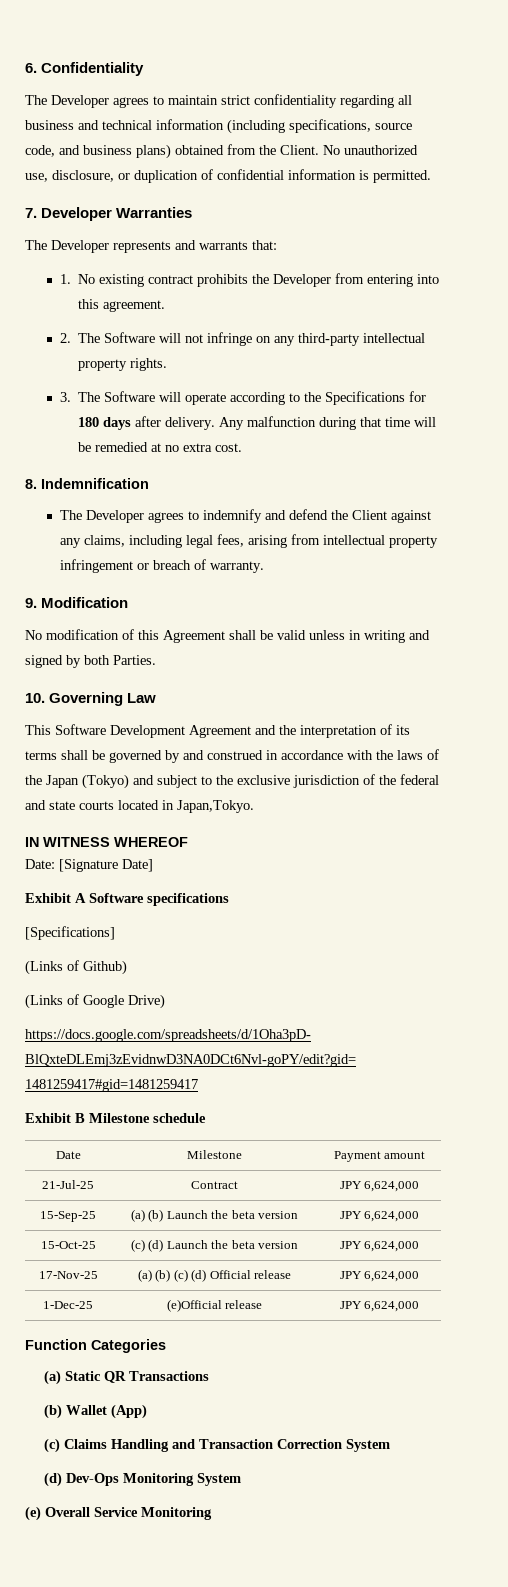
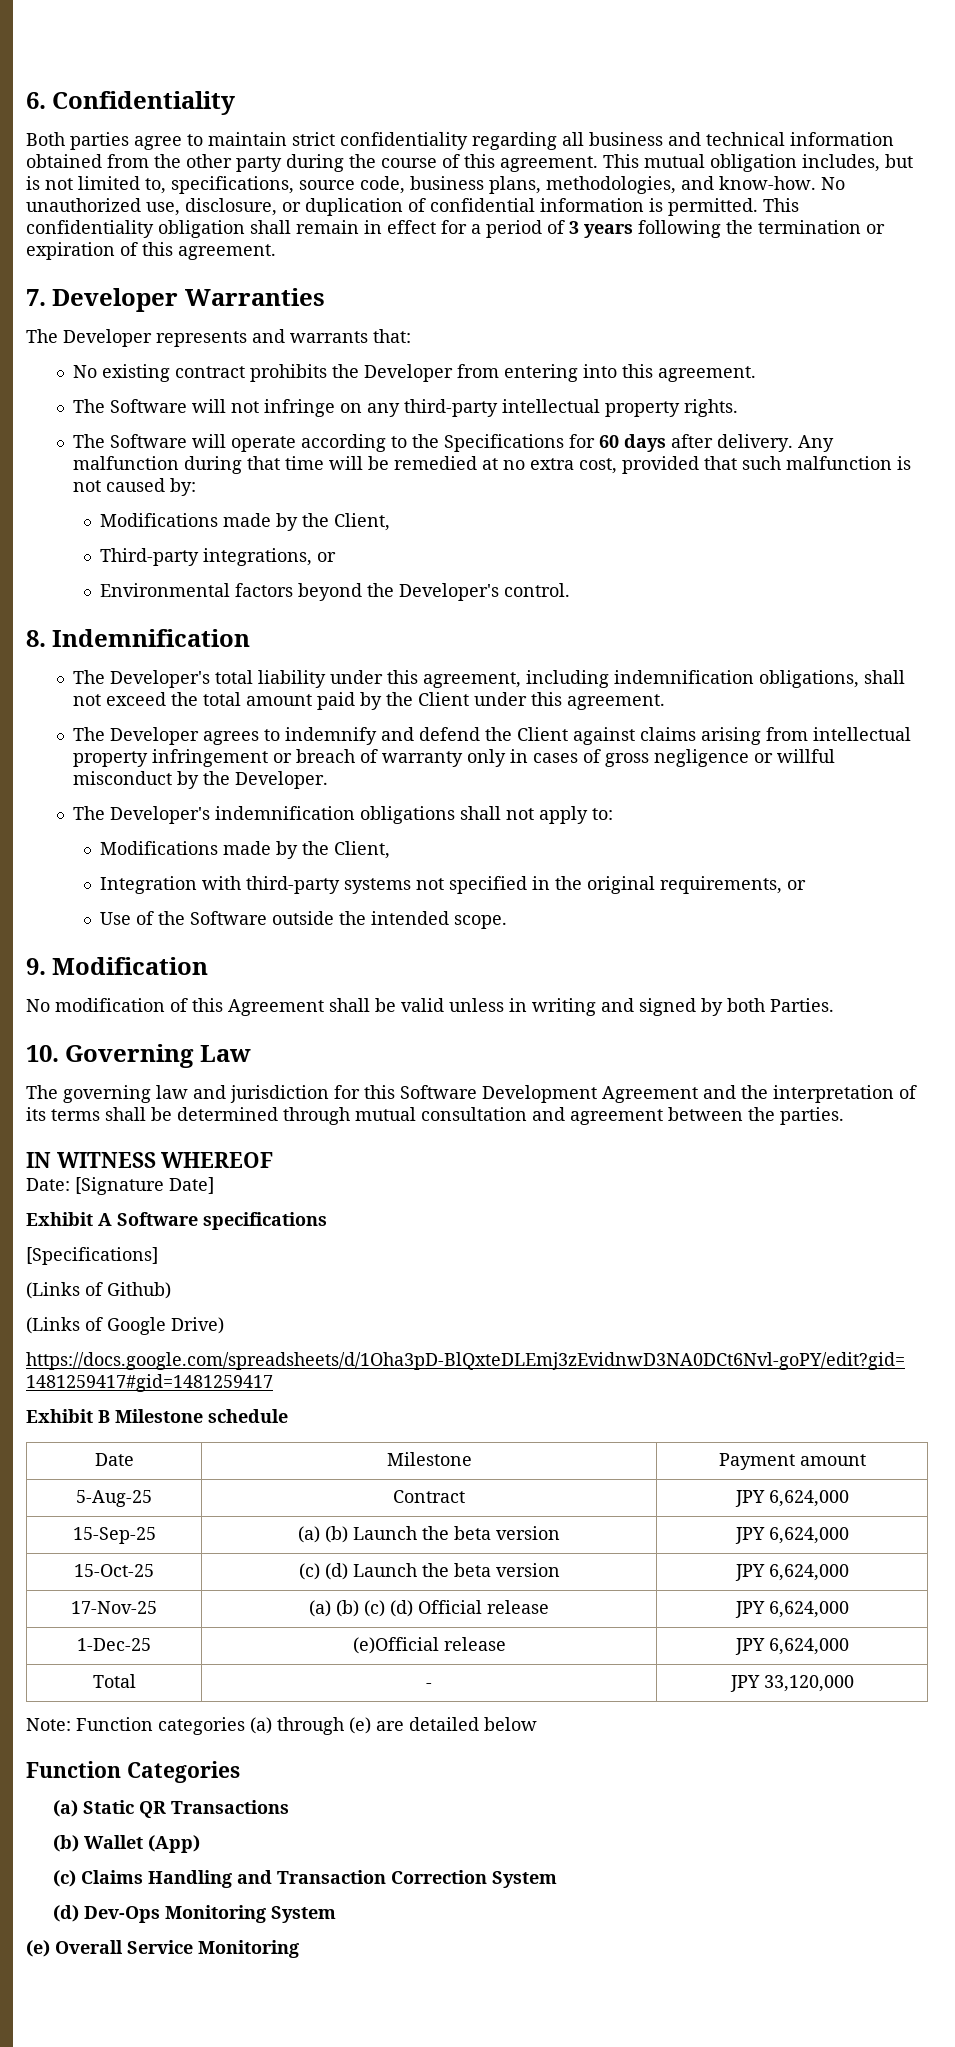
[25,95,149,108] The Developer agrees -> [26,132,182,150] Both parties agree
[227,119,412,134] [25,144,319,159] (including specifications, source code, and business plans) obtained from the Client. -> [26,154,913,172] [26,176,816,194] obtained from the other party during the course of this agreement. This mutual obligation includes, but is not limited to, specifications, source code, business plans, methodologies, and know-how.
(431, 176) none -> [763,198,799,212] [26,220,885,238] [26,242,276,260] This confidentiality obligation shall remain in effect for a period of 3 years following the termination or expiration of this agreement.
[59,274,71,284] 1. -> (411, 336) none
[59,333,71,343] 2. -> (757, 374) none
[59,392,71,402] 3. -> (739, 408) none
[78,417,100,427] 180 -> [599,435,620,448] 60
[215,443,243,452] [25,478,149,489] cost. // 8. Indemnification -> [579,456,912,474] [73,478,197,496] [100,513,391,531] [100,548,337,566] [100,583,571,601] [26,629,251,647] [73,670,906,688] [73,692,666,710] cost, provided that such malfunction is not caused by: // Modifications made by the Client, // Third-party integrations, or // Environmental factors beyond the Developer's control. // 8. Indemnification // The Developer's total liability under this agreement, including indemnification obligations, shall not exceed the total amount paid by the Client under this agreement.
[59,534,244,548] any claims, including legal fees, -> [640,727,697,741] claims
[209,561,264,573] warranty. -> [382,749,836,767] [73,771,329,789] [73,806,614,824] [100,841,391,859] [100,876,807,894] [100,911,508,929] warranty only in cases of gross negligence or willful misconduct by the Developer. // The Developer's indemnification obligations shall not apply to: // Modifications made by the Client, // Integration with third-party systems not specified in the original requirements, or // Use of the Software outside the intended scope.
[25,725,51,735] This -> [26,1085,395,1103] The governing law and jurisdiction for this
[109,749,439,763] [25,774,439,789] [25,800,254,813] governed by and construed in accordance with the laws of the Japan (Tokyo) and subject to the exclusive jurisdiction of the federal and state courts located in Japan,Tokyo. -> [177,1107,844,1125] determined through mutual consultation and agreement between the parties.
[42,1180,94,1189] 21-Jul-25 -> [76,1490,152,1507] 5-Aug-25
(420, 1306) none -> [92,1674,136,1688] [426,1683,432,1688] [729,1675,854,1692] [26,1717,537,1735] // Total | - | JPY 33,120,000 // Note: Function categories (a) through (e) are detailed below

